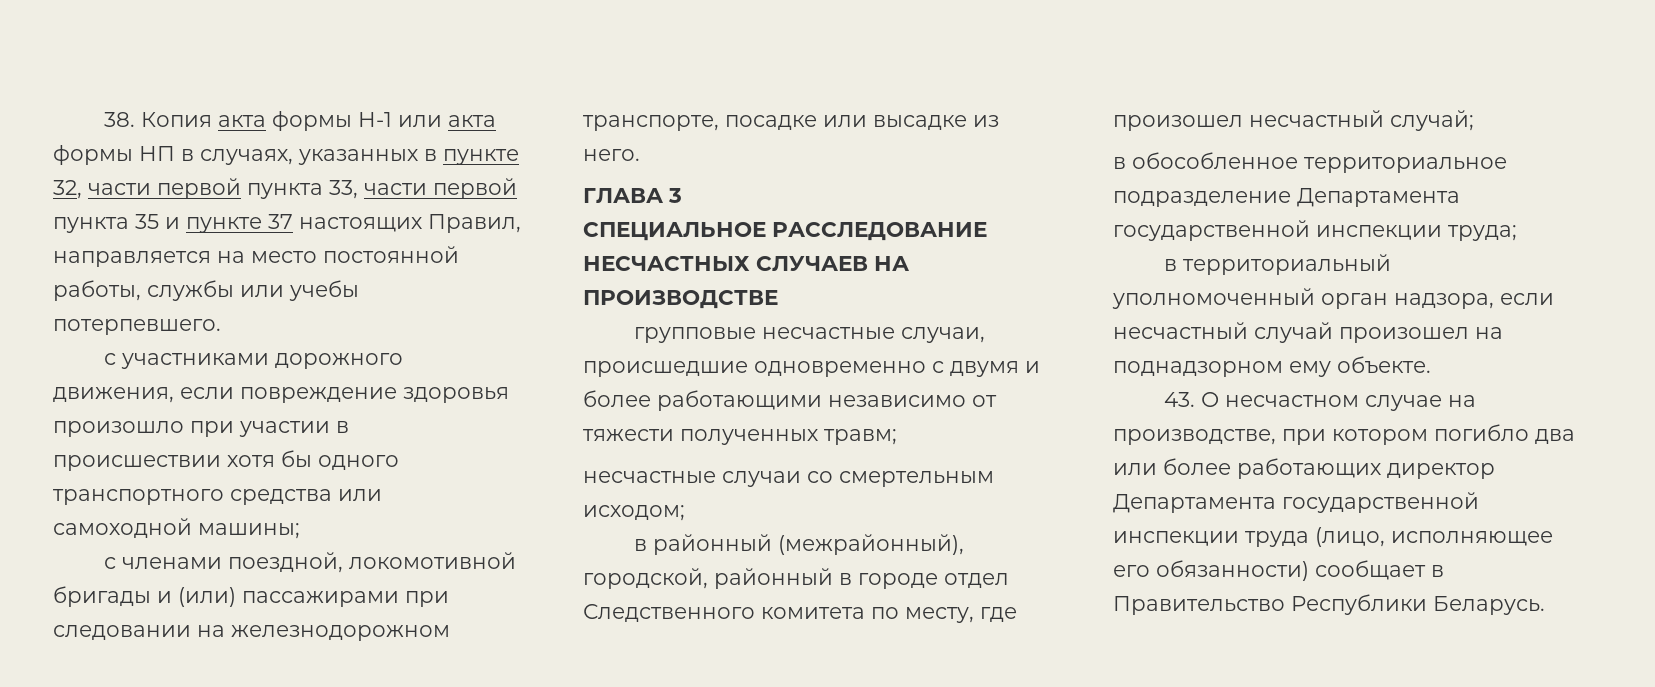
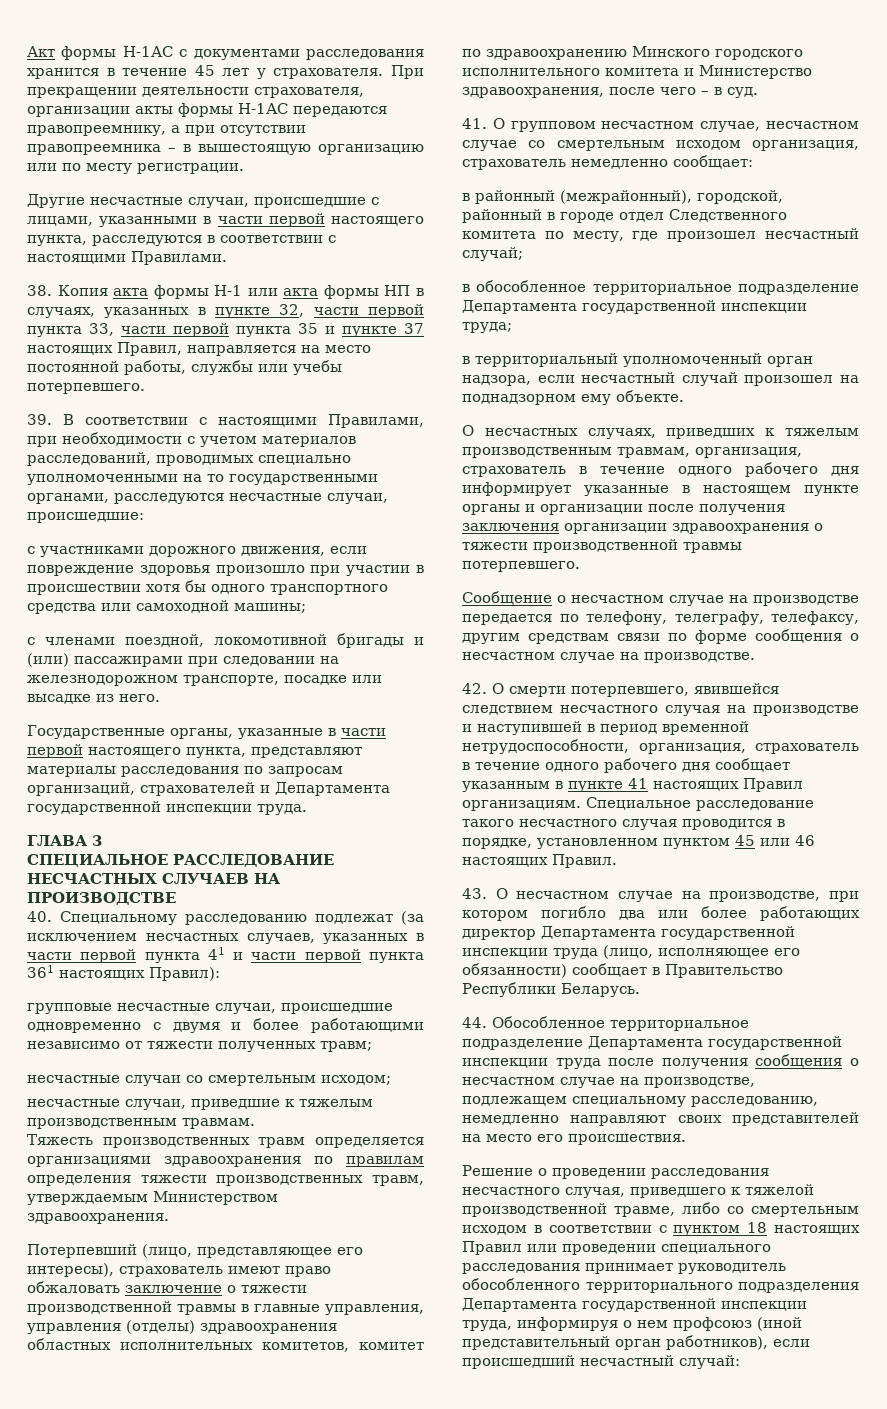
(103, 119) none -> [27,46,424,60] [27,65,424,79] [27,87,364,98] [27,103,387,117] [27,125,306,136] [27,144,424,155] [27,163,244,174] [27,194,379,208] [27,213,424,227] [27,235,336,246] [27,251,227,265] Акт формы Н-1АС с документами расследования хранится в течение 45 лет у страхователя. При прекращении деятельности страхователя, организации акты формы Н-1АС передаются правопреемнику, а при отсутствии правопреемника – в вышестоящую организацию или по месту регистрации. // Другие несчастные случаи, происшедшие с лицами, указанными в части первой настоящего пункта, расследуются в соответствии с настоящими Правилами. //
(221, 327) none -> [27,414,424,428] [27,432,356,447] [27,452,351,466] [27,474,378,485] [27,493,388,504] [27,512,144,523] // 39. В соответствии с настоящими Правилами, при необходимости с учетом материалов расследований, проводимых специально уполномоченными на то государственными органами, расследуются несчастные случаи, происшедшие:
(640, 155) none -> [27,725,386,739] [27,744,362,758] [27,766,343,777] [27,782,390,796] [27,801,307,815] // Государственные органы, указанные в части первой настоящего пункта, представляют материалы расследования по запросам организаций, страхователей и Департамента государственной инспекции труда.
(778, 299) none -> [27,911,424,925] [27,933,424,944] [27,947,424,963] [27,965,220,981] // 40. Специальному расследованию подлежат (за исключением несчастных случаев, указанных в части первой пункта 41 и части первой пункта 361 настоящих Правил):
(685, 513) none -> [27,1099,373,1110] [27,1118,255,1129] [27,1134,425,1148] [27,1156,424,1167] [27,1175,425,1186] [27,1191,278,1205] [27,1213,169,1224] [27,1244,363,1258] [27,1263,331,1277] [27,1281,307,1293] [27,1301,424,1315] [27,1320,337,1334] [27,1338,424,1352] [462,46,803,60] [462,65,812,79] [462,87,758,98] [462,118,859,132] [462,140,859,151] [462,155,753,170] // несчастные случаи, приведшие к тяжелым производственным травмам. // Тяжесть производственных травм определяется организациями здравоохранения по правилам определения тяжести производственных травм, утверждаемым Министерством здравоохранения. // Потерпевший (лицо, представляющее его интересы), страхователь имеют право обжаловать заключение о тяжести производственной травмы в главные управления, управления (отделы) здравоохранения областных исполнительных комитетов, комитет по здравоохранению Минского городского исполнительного комитета и Министерство здравоохранения, после чего – в суд. // 41. О групповом несчастном случае, несчастном случае со смертельным исходом организация, страхователь немедленно сообщает:
(1431, 364) none -> [462,425,859,439] [462,447,802,458] [462,462,859,477] [462,482,859,496] [462,504,785,515] [462,523,823,534] [462,539,742,553] [462,561,580,572] [462,591,859,606] [462,611,859,625] [462,629,859,644] [462,652,755,663] [462,683,779,697] [462,705,859,716] [462,721,749,735] [462,739,859,754] [462,758,790,773] [462,778,803,792] [462,797,814,811] [462,819,785,830] [462,835,815,849] [462,854,617,868] // О несчастных случаях, приведших к тяжелым производственным травмам, организация, страхователь в течение одного рабочего дня информирует указанные в настоящем пункте органы и организации после получения заключения организации здравоохранения о тяжести производственной травмы потерпевшего. // Сообщение о несчастном случае на производстве передается по телефону, телеграфу, телефаксу, другим средствам связи по форме сообщения о несчастном случае на производстве. // 42. О смерти потерпевшего, явившейся следствием несчастного случая на производстве и наступившей в период временной нетрудоспособности, организация, страхователь в течение одного рабочего дня сообщает указанным в пункте 41 настоящих Правил организациям. Специальное расследование такого несчастного случая проводится в порядке, установленном пунктом 45 или 46 настоящих Правил.
(1545, 605) none -> [462,1016,749,1031] [462,1036,842,1050] [462,1054,859,1069] [462,1077,755,1088] [462,1096,818,1107] [462,1112,859,1126] [462,1134,686,1145] [462,1165,769,1179] [462,1184,814,1198] [462,1202,859,1217] [462,1222,860,1236] [462,1241,771,1255] [462,1263,786,1274] [462,1278,859,1293] [462,1298,807,1312] [462,1317,802,1331] [462,1335,810,1350] [462,1355,740,1369] // 44. Обособленное территориальное подразделение Департамента государственной инспекции труда после получения сообщения о несчастном случае на производстве, подлежащем специальному расследованию, немедленно направляют своих представителей на место его происшествия. // Решение о проведении расследования несчастного случая, приведшего к тяжелой производственной травме, либо со смертельным исходом в соответствии с пунктом 18 настоящих Правил или проведении специального расследования принимает руководитель обособленного территориального подразделения Департамента государственной инспекции труда, информируя о нем профсоюз (иной представительный орган работников), если происшедший несчастный случай:

